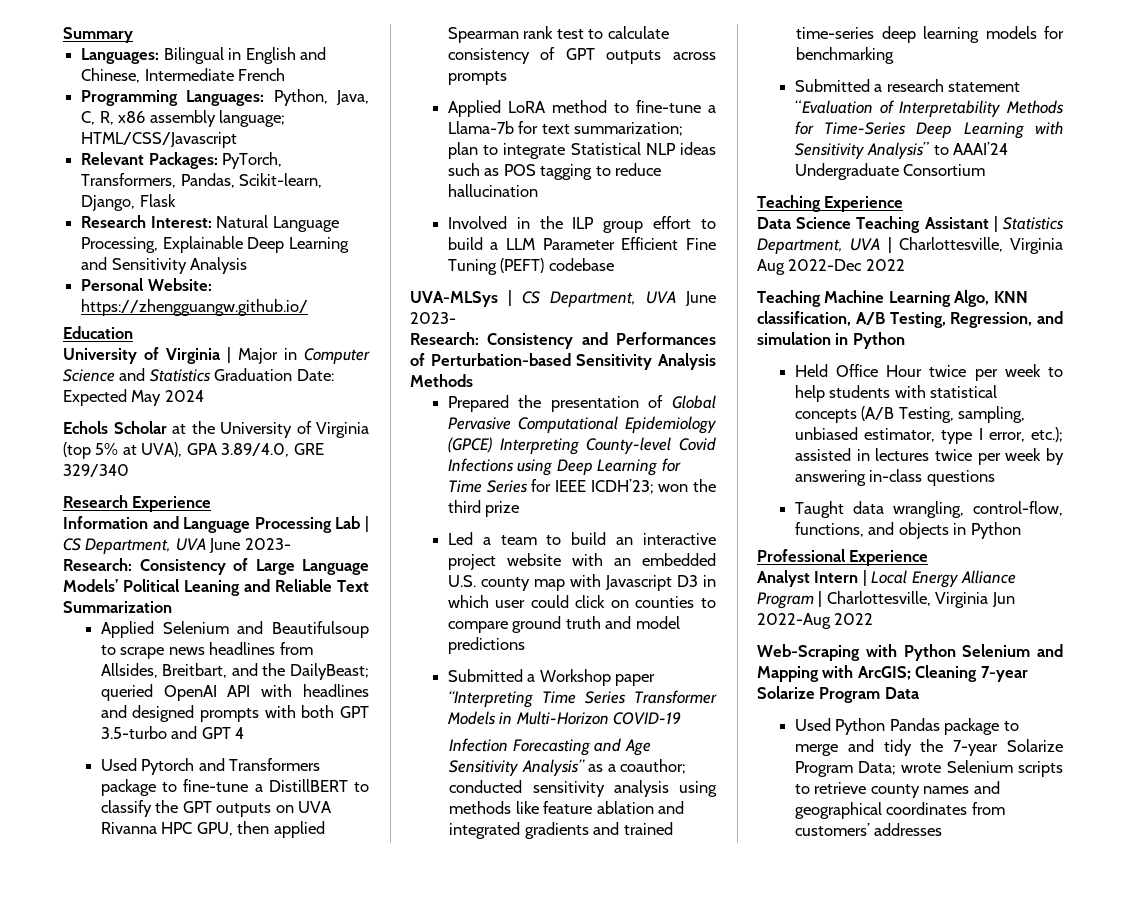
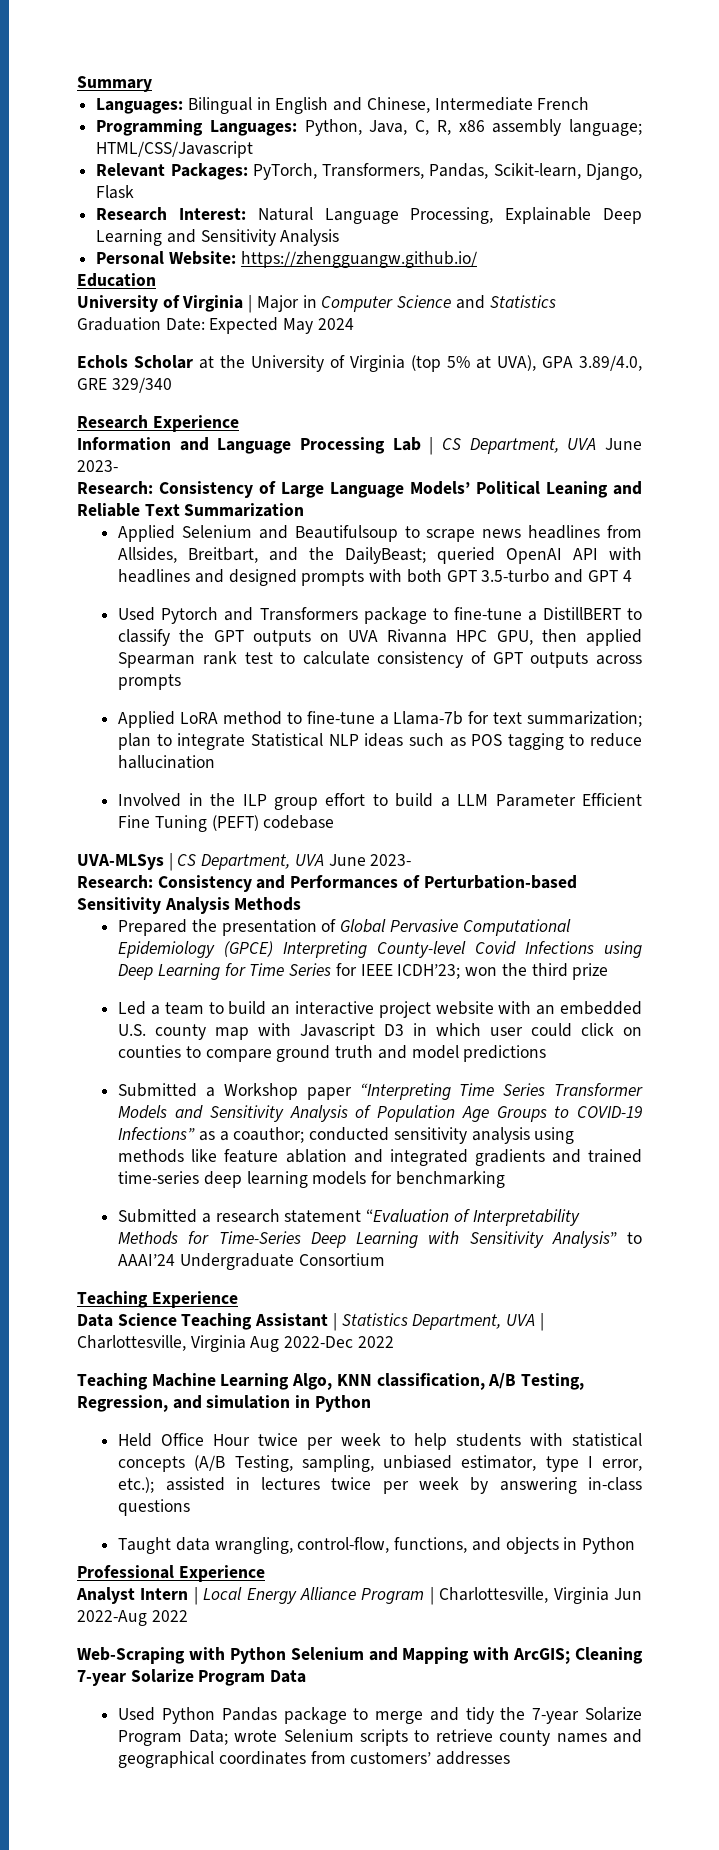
[499,711,682,725] [449,738,651,756] [449,759,585,776] in Multi-Horizon COVID-19 // Infection Forecasting and Age Sensitivity Analysis” -> [174,1105,642,1122] [118,1127,196,1140] and Sensitivity Analysis of Population Age Groups to COVID-19 Infections”

